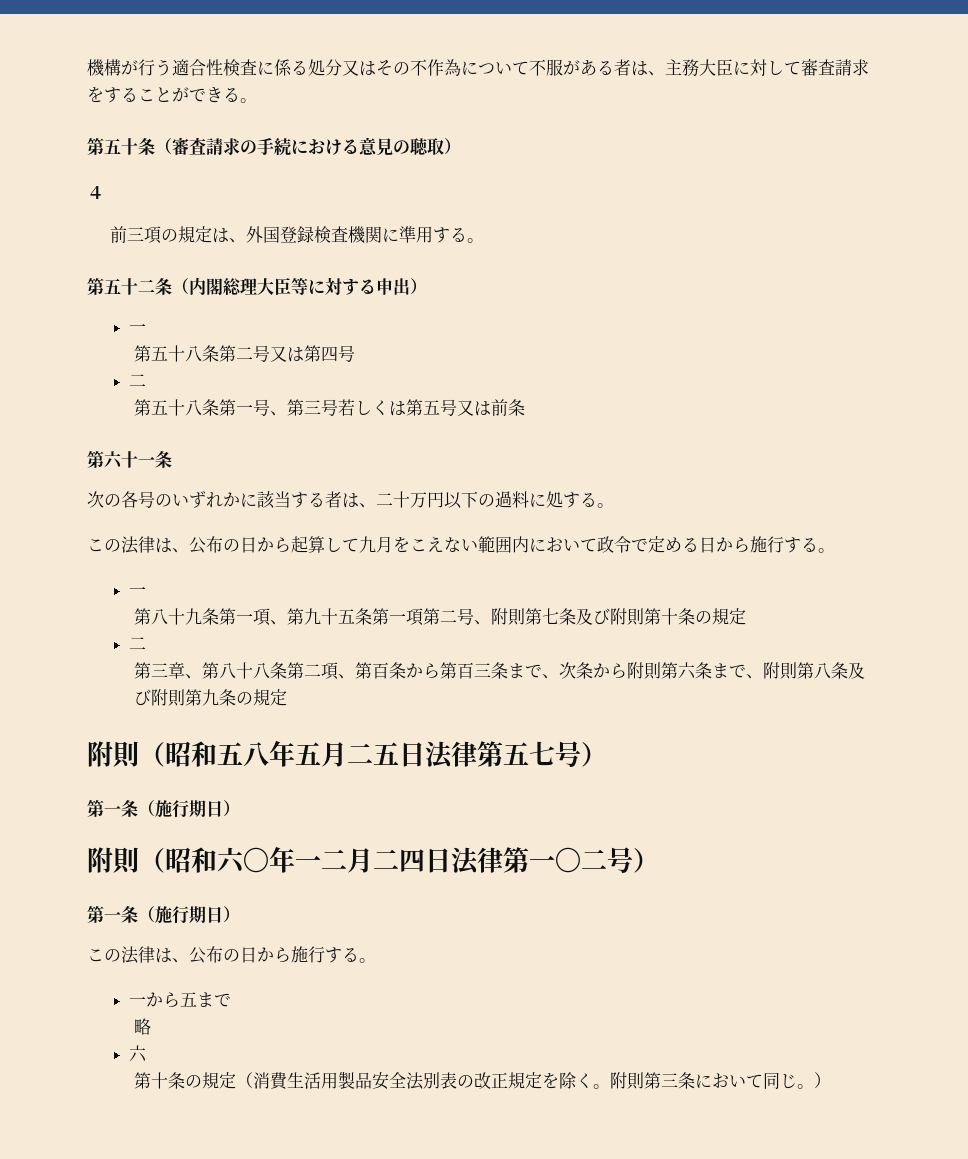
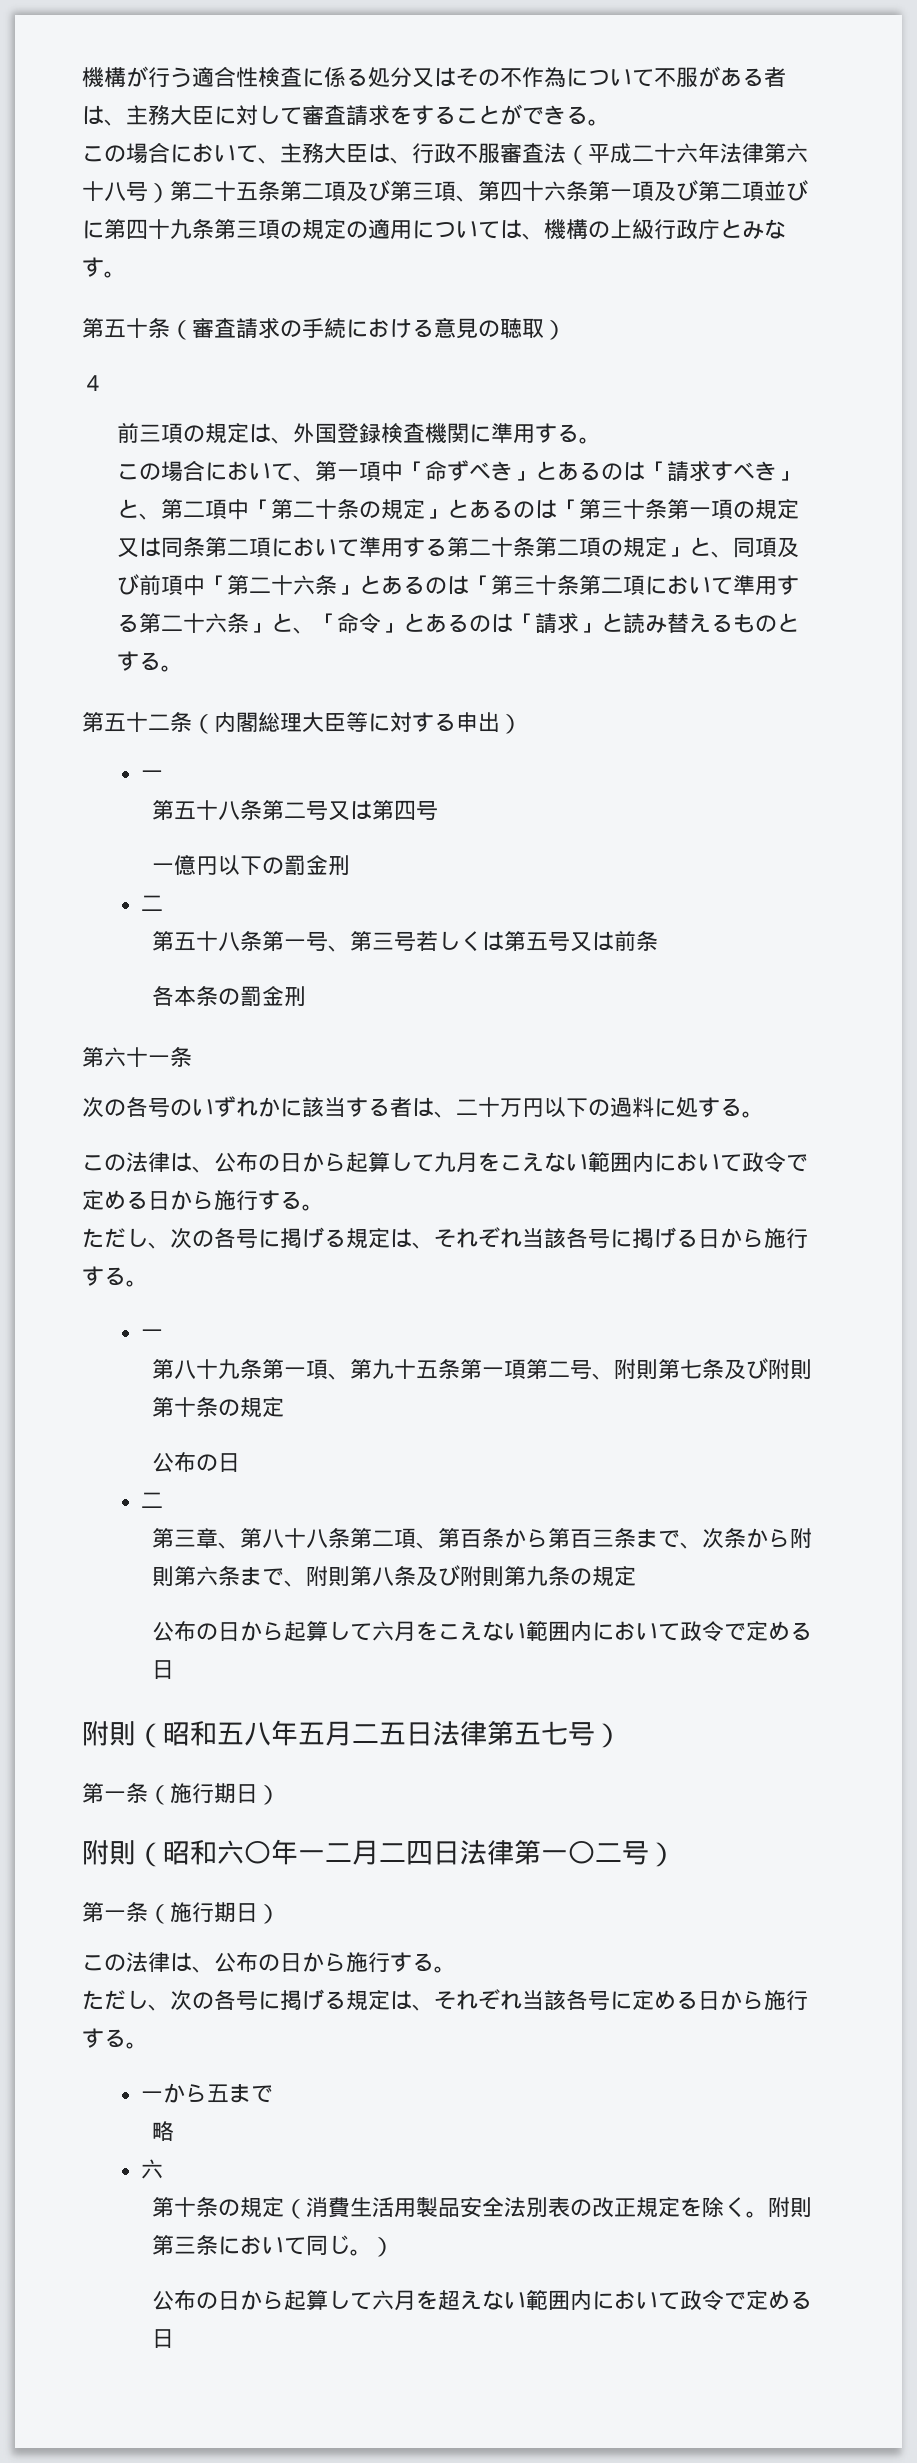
(257, 100) none -> [82,142,808,165] [82,180,808,203] [82,218,786,240] [82,257,126,278] // この場合において、主務大臣は、行政不服審査法（平成二十六年法律第六十八号）第二十五条第二項及び第三項、第四十六条第一項及び第二項並びに第四十九条第三項の規定の適用については、機構の上級行政庁とみなす。
(485, 240) none -> [117,460,800,482] [117,499,800,520] [117,537,800,558] [117,574,800,596] [117,612,800,634] [117,651,184,672] // この場合において、第一項中「命ずべき」とあるのは「請求すべき」と、第二項中「第二十条の規定」とあるのは「第三十条第一項の規定又は同条第二項において準用する第二十条第二項の規定」と、同項及び前項中「第二十六条」とあるのは「第三十条第二項において準用する第二十六条」と、「命令」とあるのは「請求」と読み替えるものとする。
(355, 353) none -> [152,855,351,876] // 一億円以下の罰金刑
(525, 407) none -> [152,986,307,1007] // 各本条の罰金刑
(835, 550) none -> [82,1227,808,1249] [82,1266,148,1287] // ただし、次の各号に掲げる規定は、それぞれ当該各号に掲げる日から施行する。
(746, 616) none -> [152,1452,241,1472] // 公布の日
(287, 697) none -> [152,1621,813,1642] [152,1660,175,1679] // 公布の日から起算して六月をこえない範囲内において政令で定める日
(376, 960) none -> [82,1989,808,2011] [82,2028,148,2049] // ただし、次の各号に掲げる規定は、それぞれ当該各号に定める日から施行する。
(831, 1080) none -> [152,2290,813,2311] [152,2329,175,2348] // 公布の日から起算して六月を超えない範囲内において政令で定める日

